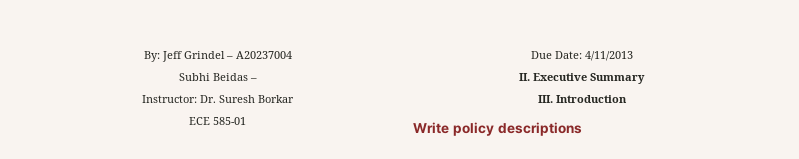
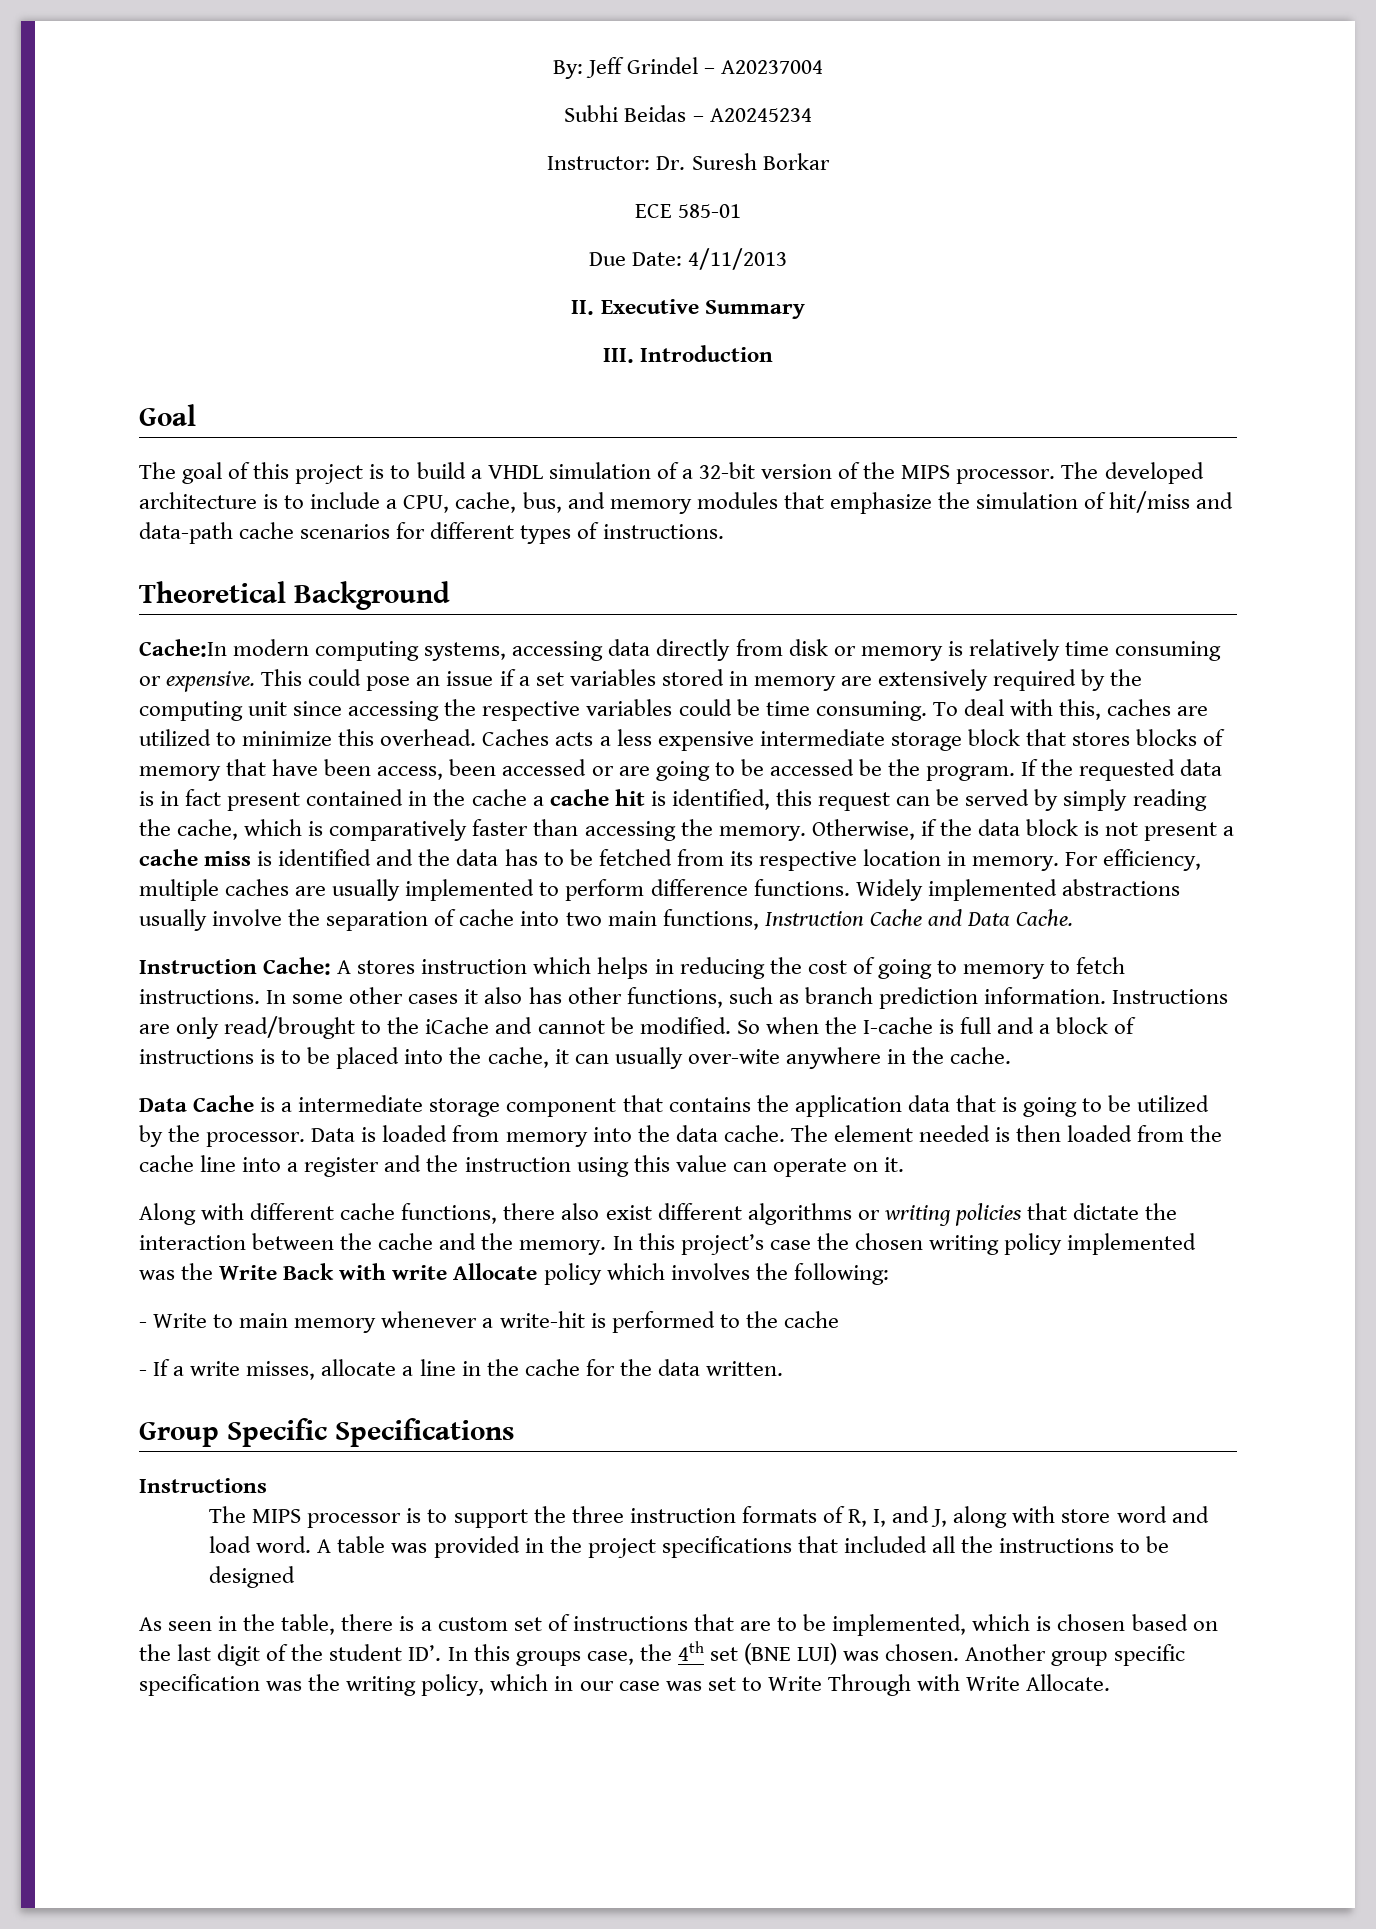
(257, 79) none -> [709,108,812,122] A20245234
[413,122,582,136] Write policy descriptions -> [139,404,196,426] [139,462,1204,484] [139,491,1234,514] [139,522,724,544] [139,581,450,610] [139,639,1222,661] [139,669,1143,692] [139,699,1209,721] [139,729,1226,751] [139,759,1223,781] [139,789,1207,811] [139,819,1235,841] [139,849,1202,871] [139,879,1180,901] [139,909,1074,931] [139,957,1126,979] [139,987,1229,1009] [139,1016,1137,1039] [139,1047,1012,1069] [139,1095,1210,1117] [139,1125,1223,1147] [139,1155,905,1177] [139,1203,1178,1226] [139,1233,1197,1255] [139,1263,889,1285] [139,1311,839,1333] [139,1359,784,1380] [139,1418,514,1447] [139,1478,267,1493] [209,1506,1209,1528] [209,1536,1170,1558] [209,1566,296,1588] [139,1614,1218,1636] [139,1641,1185,1666] [139,1674,1111,1696] Goal // The goal of this project is to build a VHDL simulation of a 32-bit version of the MIPS processor. The developed architecture is to include a CPU, cache, bus, and memory modules that emphasize the simulation of hit/miss and data-path cache scenarios for different types of instructions. // Theoretical Background // Cache:In modern computing systems, accessing data directly from disk or memory is relatively time consuming or expensive. This could pose an issue if a set variables stored in memory are extensively required by the computing unit since accessing the respective variables could be time consuming. To deal with this, caches are utilized to minimize this overhead. Caches acts a less expensive intermediate storage block that stores blocks of memory that have been access, been accessed or are going to be accessed be the program. If the requested data is in fact present contained in the cache a cache hit is identified, this request can be served by simply reading the cache, which is comparatively faster than accessing the memory. Otherwise, if the data block is not present a cache miss is identified and the data has to be fetched from its respective location in memory. For efficiency, multiple caches are usually implemented to perform difference functions. Widely implemented abstractions usually involve the separation of cache into two main functions, Instruction Cache and Data Cache. // Instruction Cache: A stores instruction which helps in reducing the cost of going to memory to fetch instructions. In some other cases it also has other functions, such as branch prediction information. Instructions are only read/brought to the iCache and cannot be modified. So when the I-cache is full and a block of instructions is to be placed into the cache, it can usually over-wite anywhere in the cache. // Data Cache is a intermediate storage component that contains the application data that is going to be utilized by the processor. Data is loaded from memory into the data cache. The element needed is then loaded from the cache line into a register and the instruction using this value can operate on it. // Along with different cache functions, there also exist different algorithms or writing policies that dictate the interaction between the cache and the memory. In this project’s case the chosen writing policy implemented was the Write Back with write Allocate policy which involves the following: // - Write to main memory whenever a write-hit is performed to the cache // - If a write misses, allocate a line in the cache for the data written. // Group Specific Specifications // Instructions // The MIPS processor is to support the three instruction formats of R, I, and J, along with store word and load word. A table was provided in the project specifications that included all the instructions to be designed // As seen in the table, there is a custom set of instructions that are to be implemented, which is chosen based on the last digit of the student ID’. In this groups case, the 4th set (BNE LUI) was chosen. Another group specific specification was the writing policy, which in our case was set to Write Through with Write Allocate.

